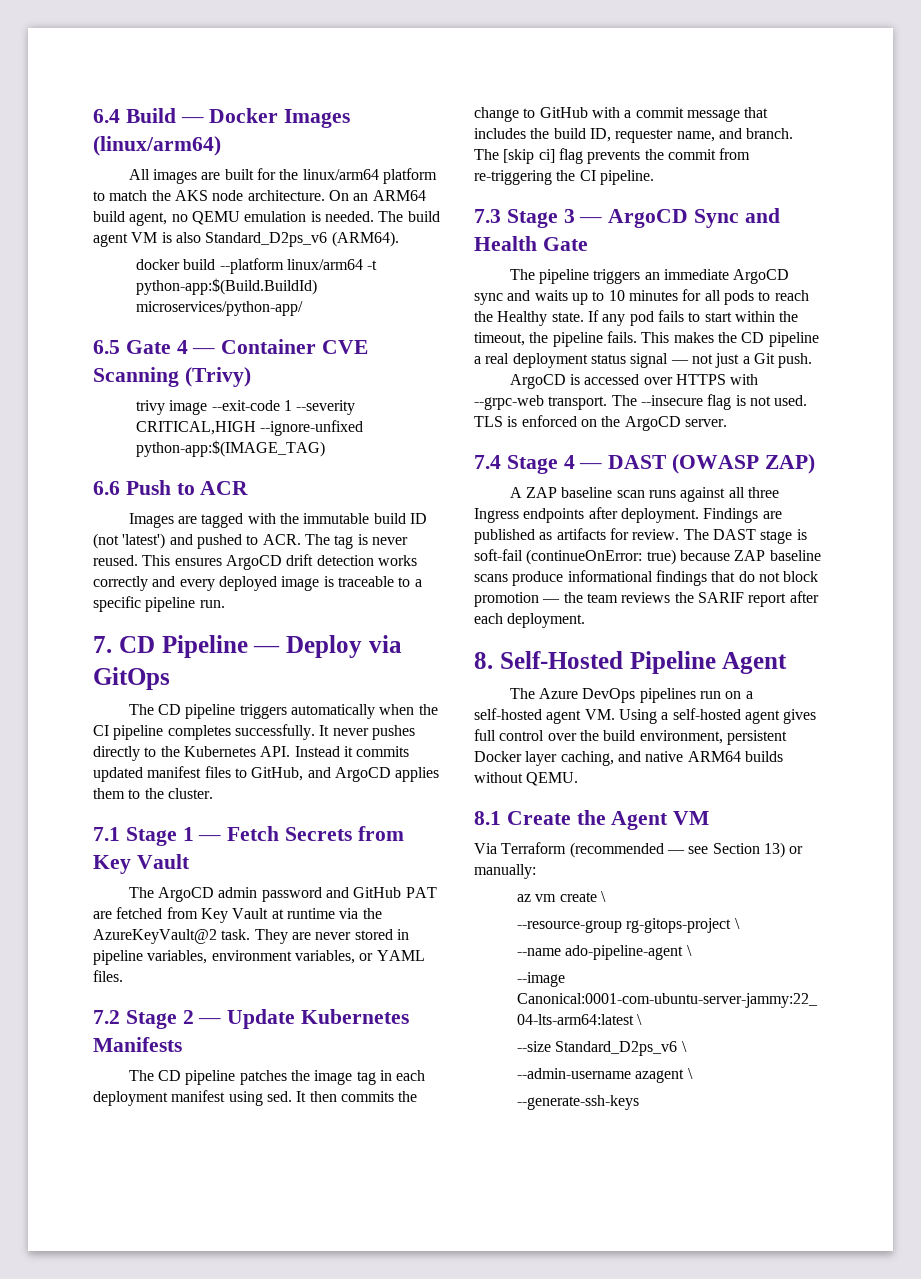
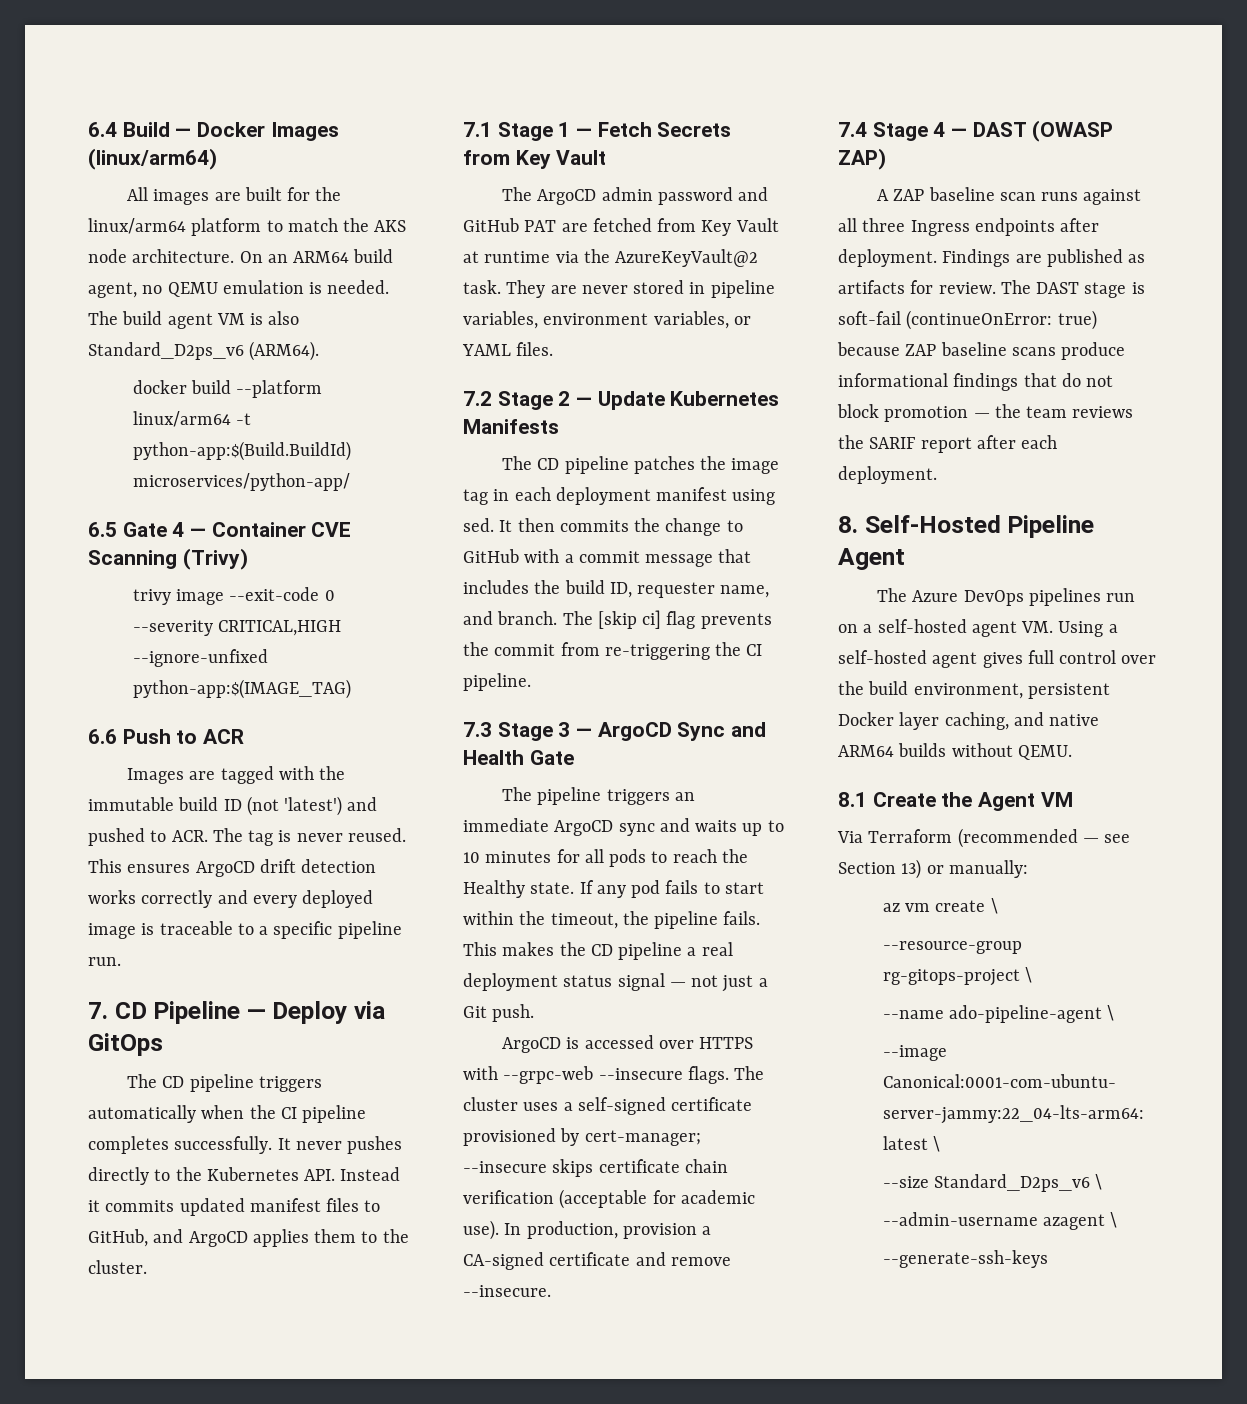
[283,400,292,411] 1 -> [324,590,335,601] 0
[548,394,808,410] [474,415,727,431] transport. The --insecure flag is not used. TLS is enforced on the ArgoCD server. -> [598,1066,765,1084] [463,1097,753,1115] [463,1128,701,1146] [463,1159,728,1177] [463,1189,755,1209] [463,1220,712,1240] [463,1252,731,1270] [463,1285,551,1297] --insecure flags. The cluster uses a self-signed certificate provisioned by cert-manager; --insecure skips certificate chain verification (acceptable for academic use). In production, provision a CA-signed certificate and remove --insecure.

